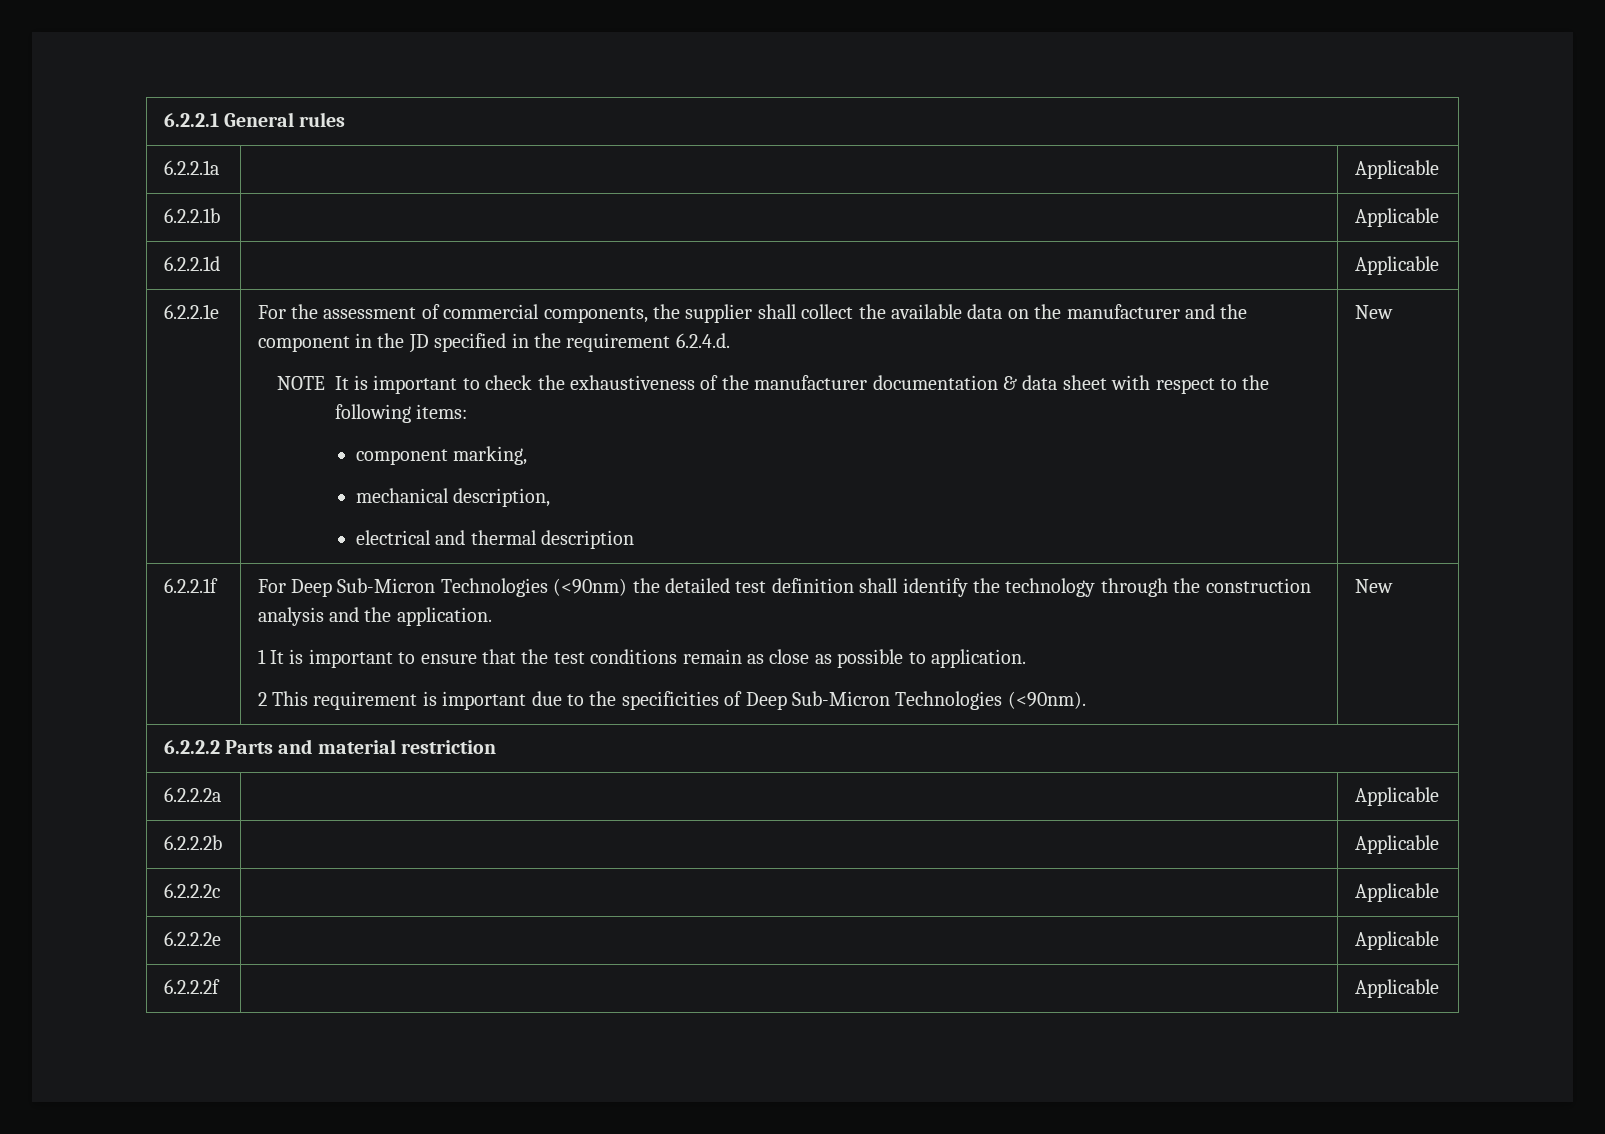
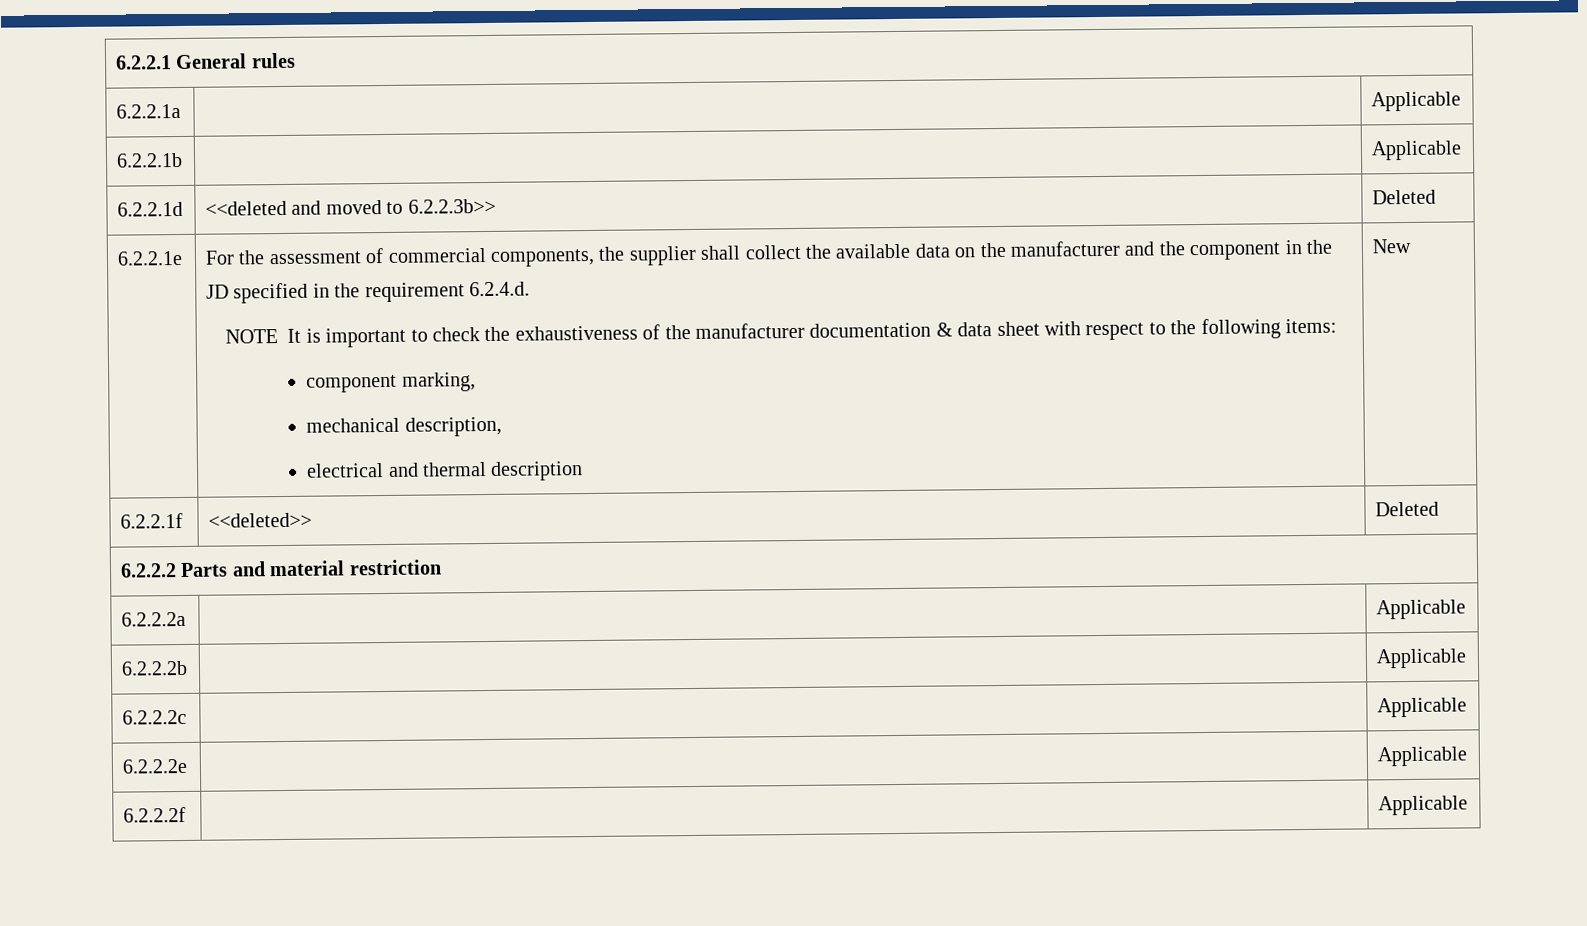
[1354,256,1439,275] | Applicable -> [205,198,496,216] [1372,189,1437,205] <<deleted and moved to 6.2.2.3b>> | Deleted
[257,578,1311,597] [257,607,492,626] [257,649,1026,668] [257,691,1086,710] [1354,579,1393,593] For Deep Sub-Micron Technologies (<90nm) the detailed test definition shall identify the technology through the construction analysis and the application. // 1 It is important to ensure that the test conditions remain as close as possible to application. // 2 This requirement is important due to the specificities of Deep Sub-Micron Technologies (<90nm). | New -> [208,512,313,528] [1375,501,1440,517] <<deleted>> | Deleted

